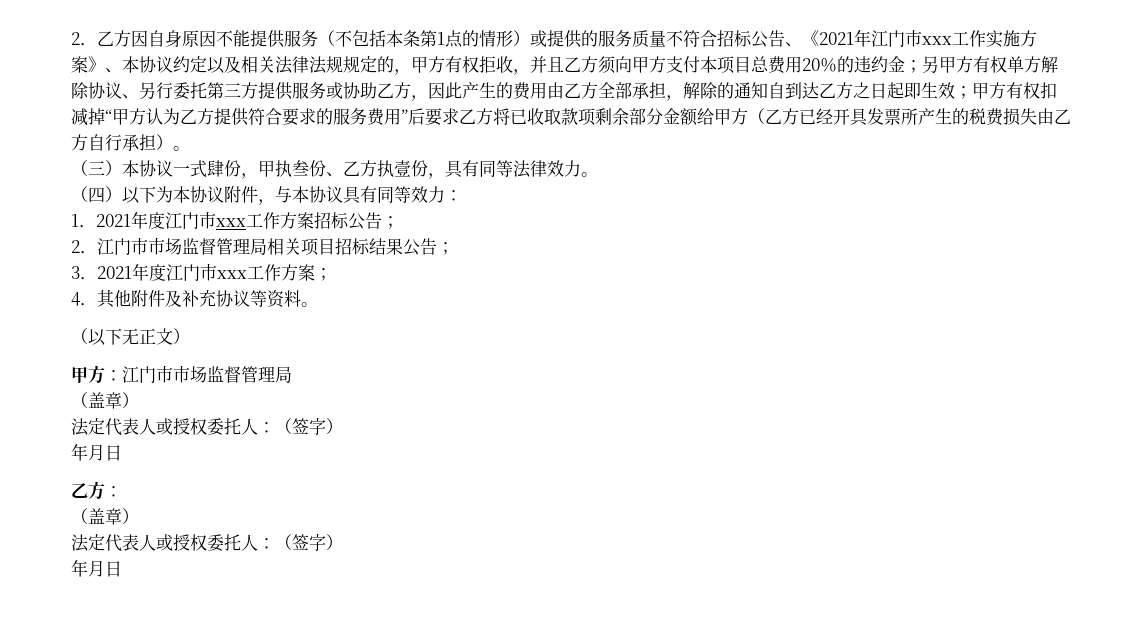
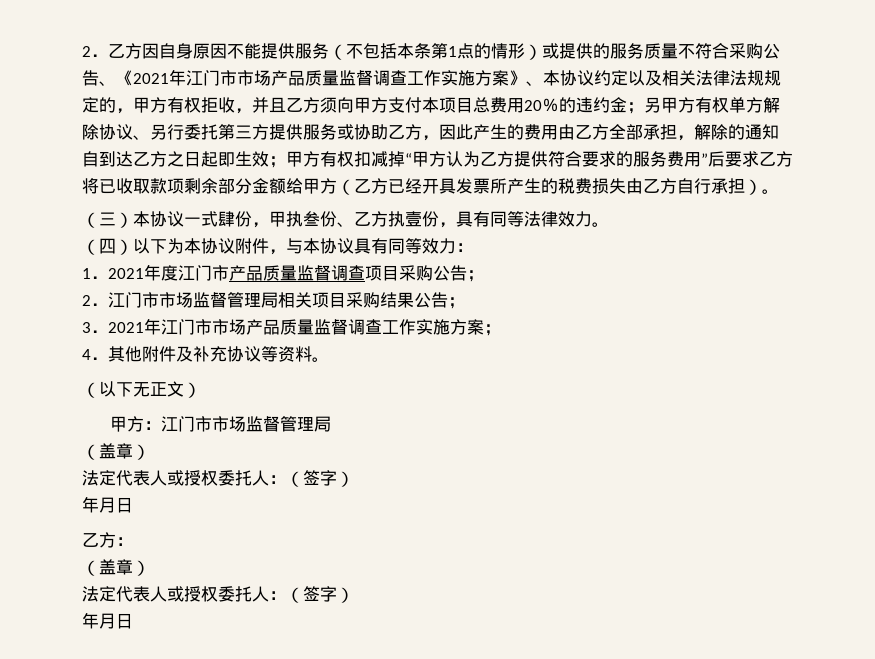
[717,30,752,47] 招标 -> [729,43,763,59] 采购
[922,36,952,45] xxx -> [237,70,407,86] 市场产品质量监督调查
[216,212,349,229] xxx工作方案招标 -> [229,265,433,281] 产品质量监督调查项目采购
[335,238,370,255] 招标 -> [346,292,380,308] 采购
[149,264,281,281] 度江门市xxx工作 -> [161,319,450,335] 江门市市场产品质量监督调查工作实施

